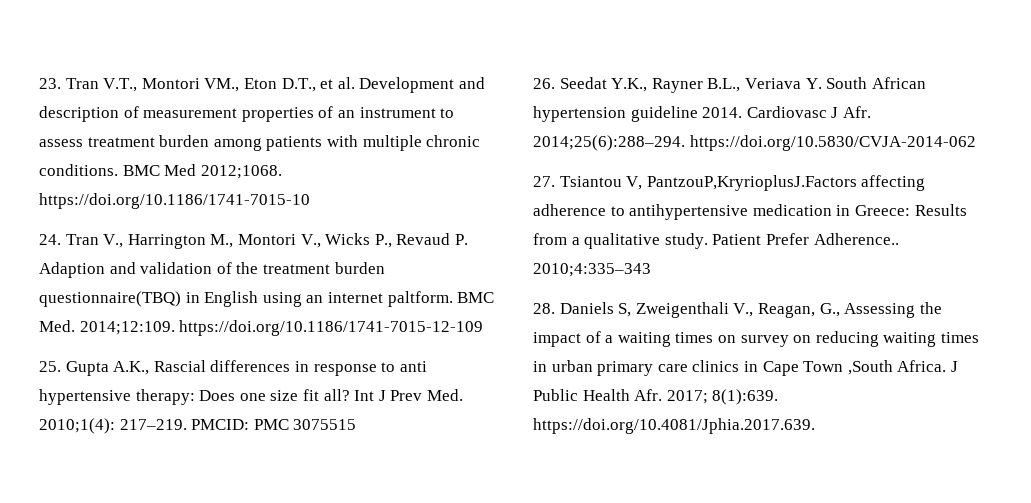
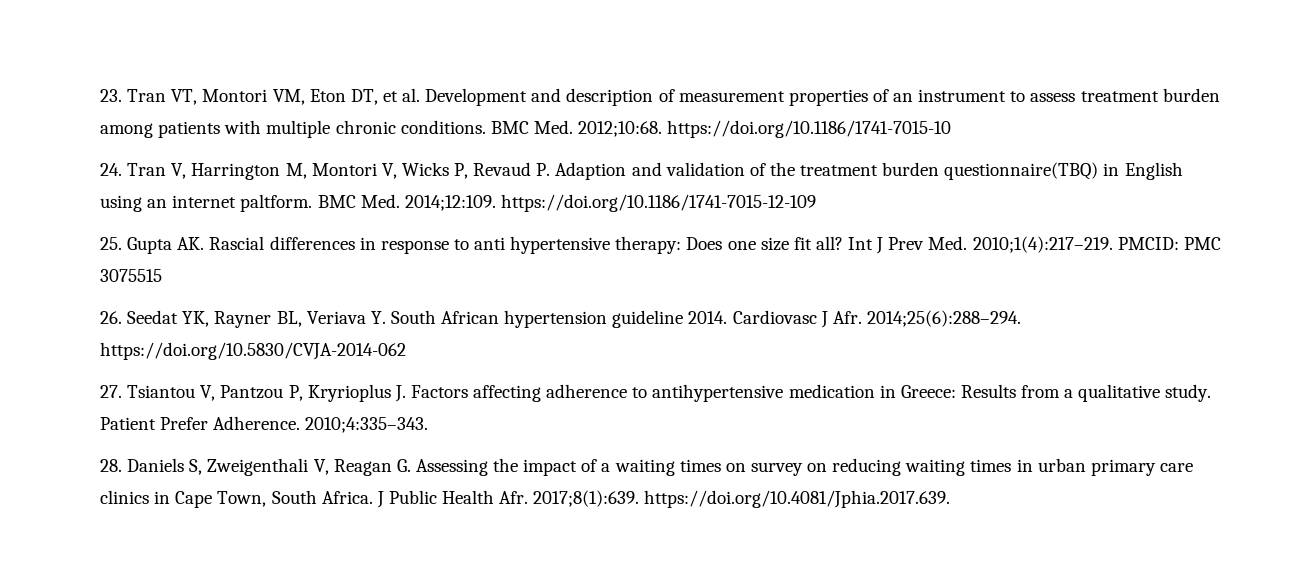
[103,78,316,92] V.T., Montori VM., Eton D.T., -> [171,89,378,105] VT, Montori VM, Eton DT,
[164,164,282,179] Med 2012;1068. -> [533,120,663,137] Med. 2012;10:68.
[103,233,392,249] V., Harrington M., Montori V., Wicks P., -> [171,162,469,180] V, Harrington M, Montori V, Wicks P,
[113,361,150,375] A.K., -> [177,237,205,250] AK.
[39,418,187,434] 2010;1(4): 217–219. -> [972,236,1113,253] 2010;1(4):217–219.
[611,78,741,93] Y.K., Rayner B.L., -> [182,311,302,328] YK, Rayner BL,
[646,175,857,191] PantzouP,KryrioplusJ.Factors -> [220,384,468,402] Pantzou P, Kryrioplus J. Factors
[813,233,899,245] [533,263,651,277] Adherence.. 2010;4:335–343 -> [213,416,429,433] Adherence. 2010;4:335–343.
[733,303,840,318] V., Reagan, G., -> [313,459,411,476] V, Reagan G.
[803,360,893,375] Town ,South -> [217,490,317,507] Town, South
[666,389,779,405] 2017; 8(1):639. -> [533,490,640,507] 2017;8(1):639.

